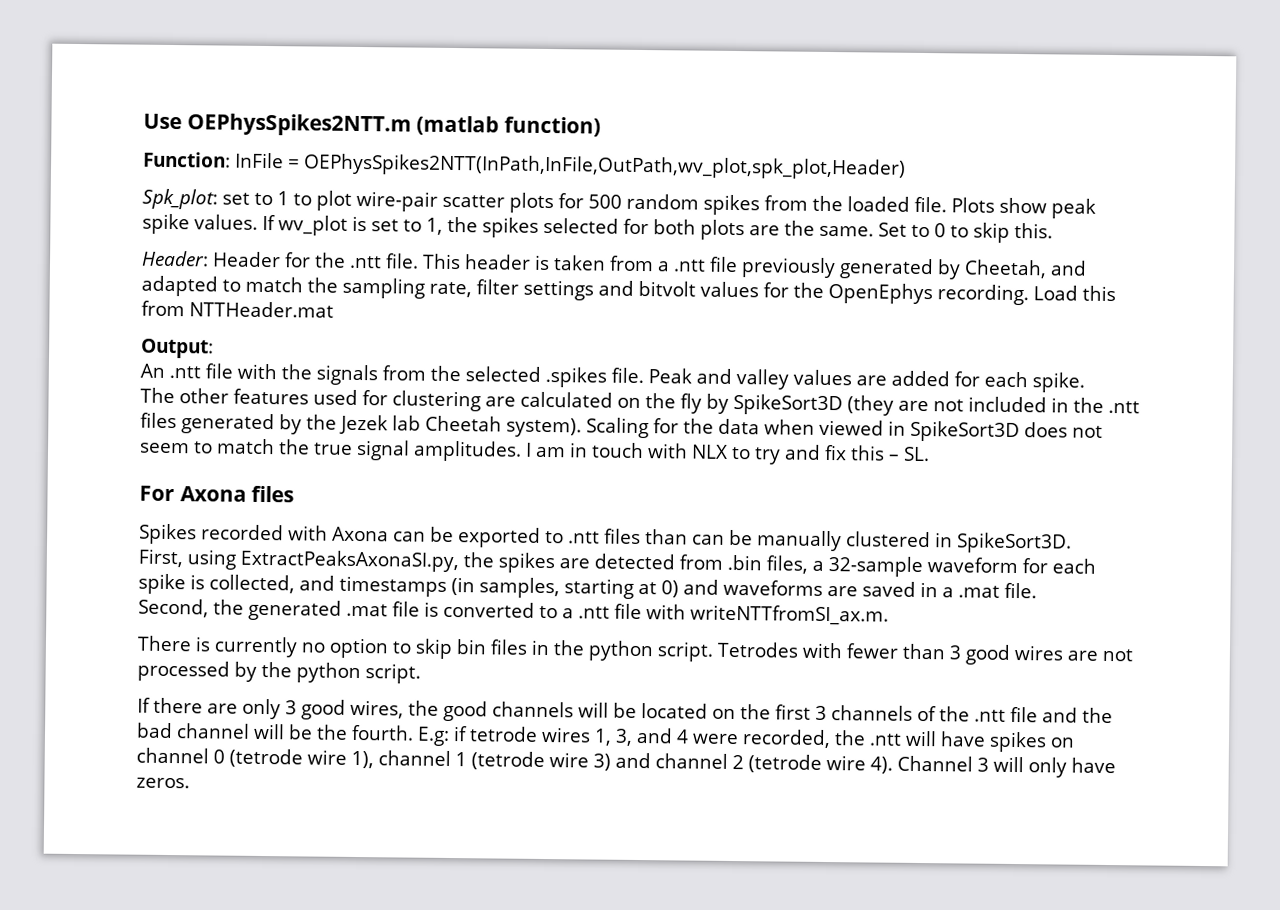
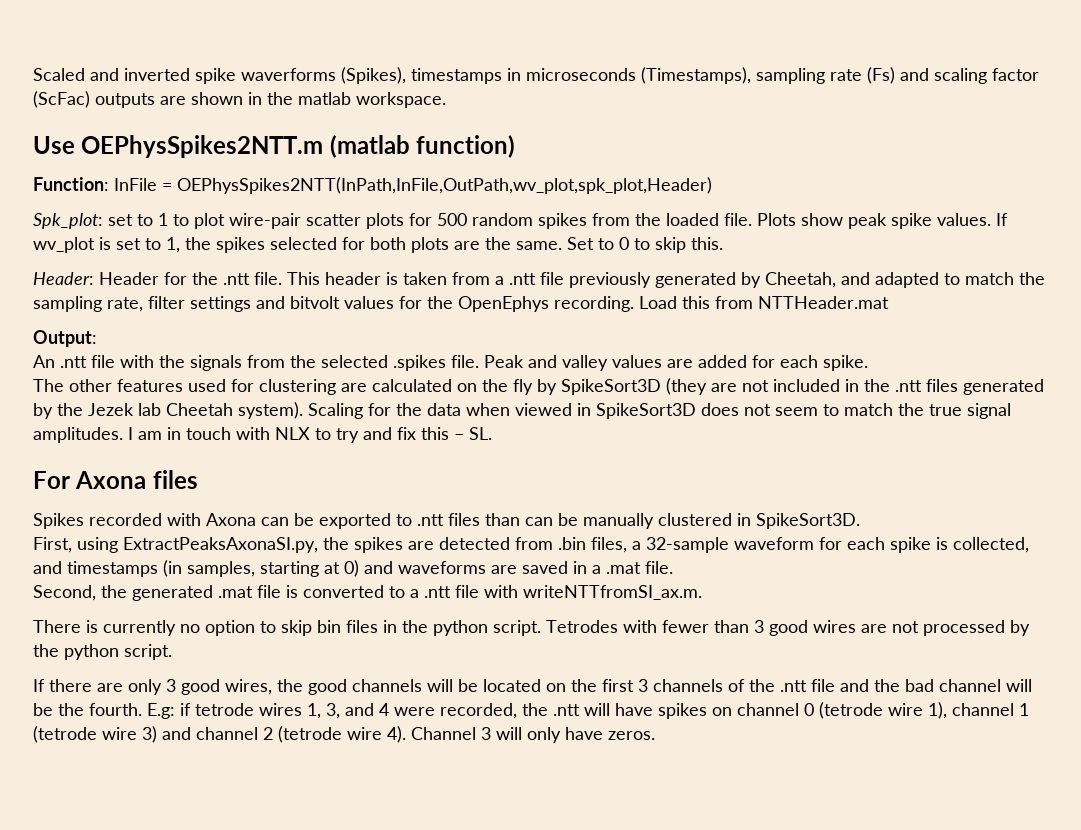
(143, 121) none -> [33,67,1039,84] [33,91,446,108] Scaled and inverted spike waverforms (Spikes), timestamps in microseconds (Timestamps), sampling rate (Fs) and scaling factor (ScFac) outputs are shown in the matlab workspace. //

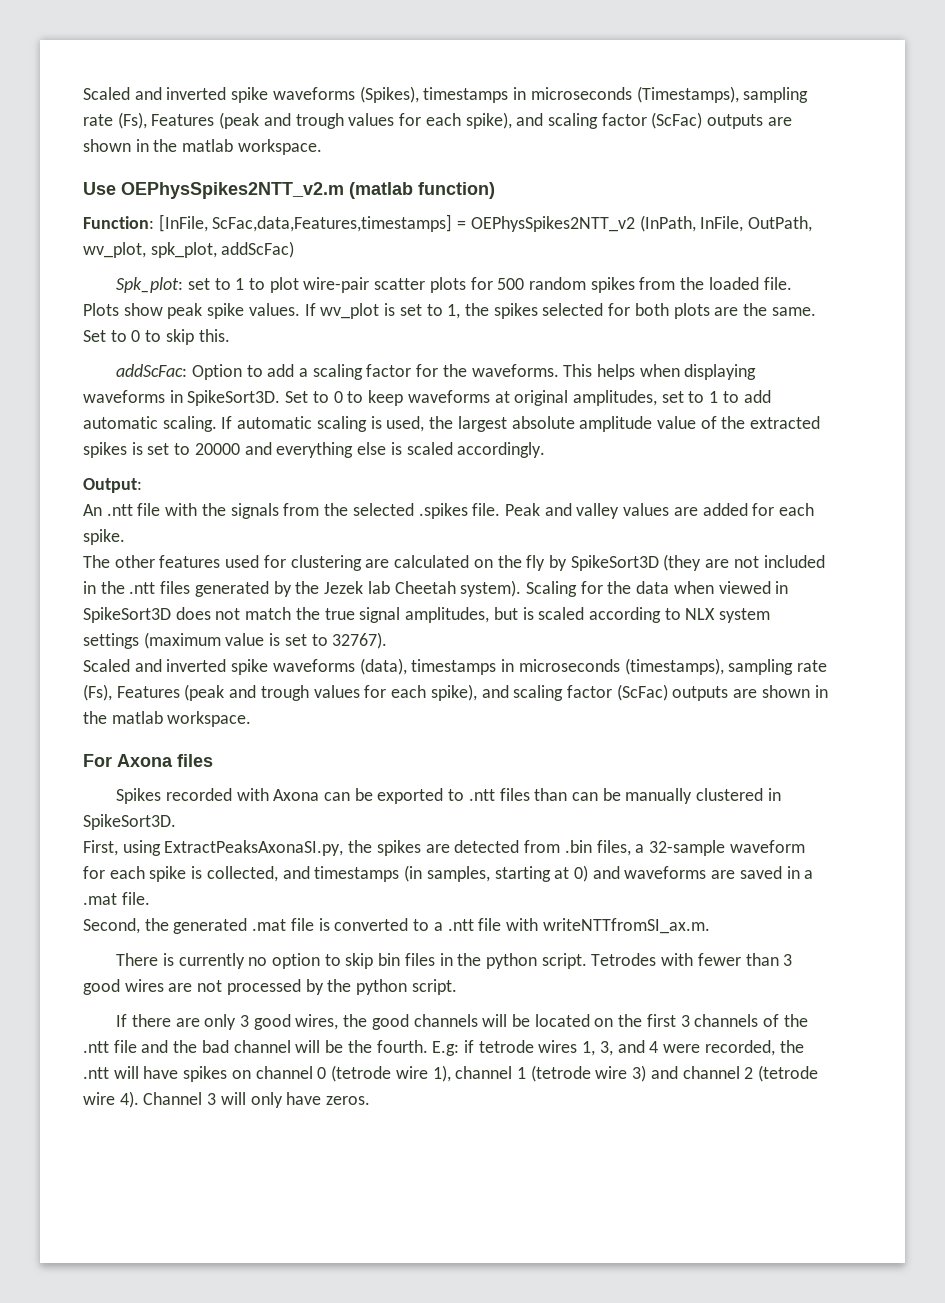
[33,68,336,84] Scaled and inverted spike waverforms -> [83,87,355,103] Scaled and inverted spike waveforms
[867,67,895,84] (Fs) -> [117,112,512,129] (Fs), Features (peak and trough values for each spike),
[81,135,324,158] OEPhysSpikes2NTT.m -> [121,182,344,199] OEPhysSpikes2NTT_v2.m
[114,177,712,194] InFile = OEPhysSpikes2NTT(InPath,InFile,OutPath,wv_plot,spk_plot,Header) -> [158,214,813,232] [83,241,295,258] [InFile, ScFac,data,Features,timestamps] = OEPhysSpikes2NTT_v2 (InPath, InFile, OutPath, wv_plot, spk_plot, addScFac)
[33,272,1045,288] [33,296,889,312] Header: Header for the .ntt file. This header is taken from a .ntt file previously generated by Cheetah, and adapted to match the sampling rate, filter settings and bitvolt values for the OpenEphys recording. Load this from NTTHeader.mat -> [116,364,757,380] [83,390,771,406] [83,416,821,432] [83,442,546,458] addScFac: Option to add a scaling factor for the waveforms. This helps when displaying waveforms in SpikeSort3D. Set to 0 to keep waveforms at original amplitudes, set to 1 to add automatic scaling. If automatic scaling is used, the largest absolute amplitude value of the extracted spikes is set to 20000 and everything else is scaled accordingly.
[775,404,839,416] seem to -> (241, 614) none
[33,427,492,443] amplitudes. I am in touch with NLX to try and fix this – SL. -> [405,607,771,623] [83,632,388,649] [83,658,827,675] [83,684,828,701] [83,711,252,727] amplitudes, but is scaled according to NLX system settings (maximum value is set to 32767). // Scaled and inverted spike waveforms (data), timestamps in microseconds (timestamps), sampling rate (Fs), Features (peak and trough values for each spike), and scaling factor (ScFac) outputs are shown in the matlab workspace.

